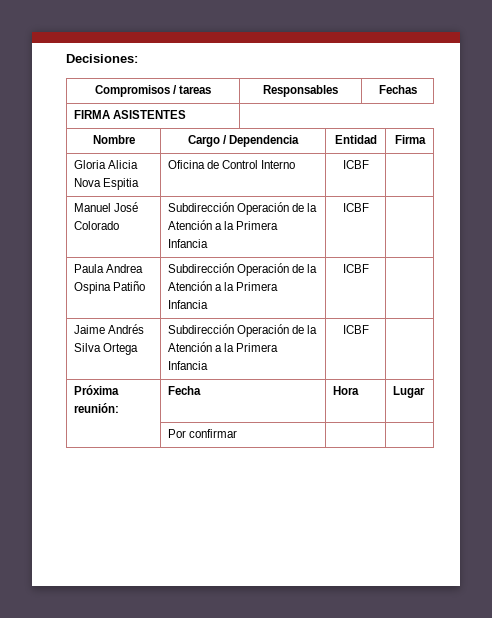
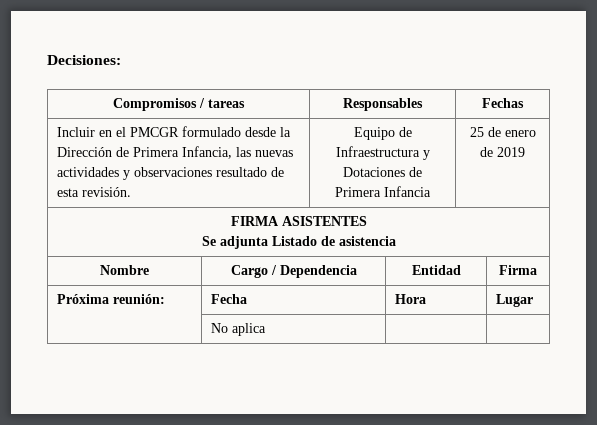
[73,110,186,119] FIRMA ASISTENTES -> [56,126,291,137] [56,146,293,159] [56,167,284,180] [56,187,131,197] [353,127,412,140] [335,146,430,160] [343,167,422,177] [335,186,431,197] [469,127,536,137] [480,147,525,157] [230,216,367,226] [201,236,396,249] Incluir en el PMCGR formulado desde la Dirección de Primera Infancia, las nuevas actividades y observaciones resultado de esta revisión. | Equipo de Infraestructura y Dotaciones de Primera Infancia | 25 de enero de 2019 // FIRMA ASISTENTES // Se adjunta Listado de asistencia
[73,160,138,169] [73,178,139,190] [167,160,295,169] [342,160,369,169] [73,202,138,212] [73,221,119,230] [167,202,317,215] [167,220,278,230] [167,239,208,248] [342,203,369,212] [73,264,143,273] [73,281,145,294] [167,263,317,276] [167,281,278,291] [167,300,208,309] [342,264,369,273] [73,324,144,334] [73,343,138,355] [167,324,317,337] [167,342,278,352] [167,361,208,370] [342,325,369,334] // Gloria Alicia Nova Espitia | Oficina de Control Interno | ICBF | // Manuel José Colorado | Subdirección Operación de la Atención a la Primera Infancia | ICBF | // Paula Andrea Ospina Patiño | Subdirección Operación de la Atención a la Primera Infancia | ICBF | // Jaime Andrés Silva Ortega | Subdirección Operación de la Atención a la Primera Infancia | ICBF | -> (537, 270) none
[167,429,237,438] Por confirmar -> [210,323,266,336] No aplica

